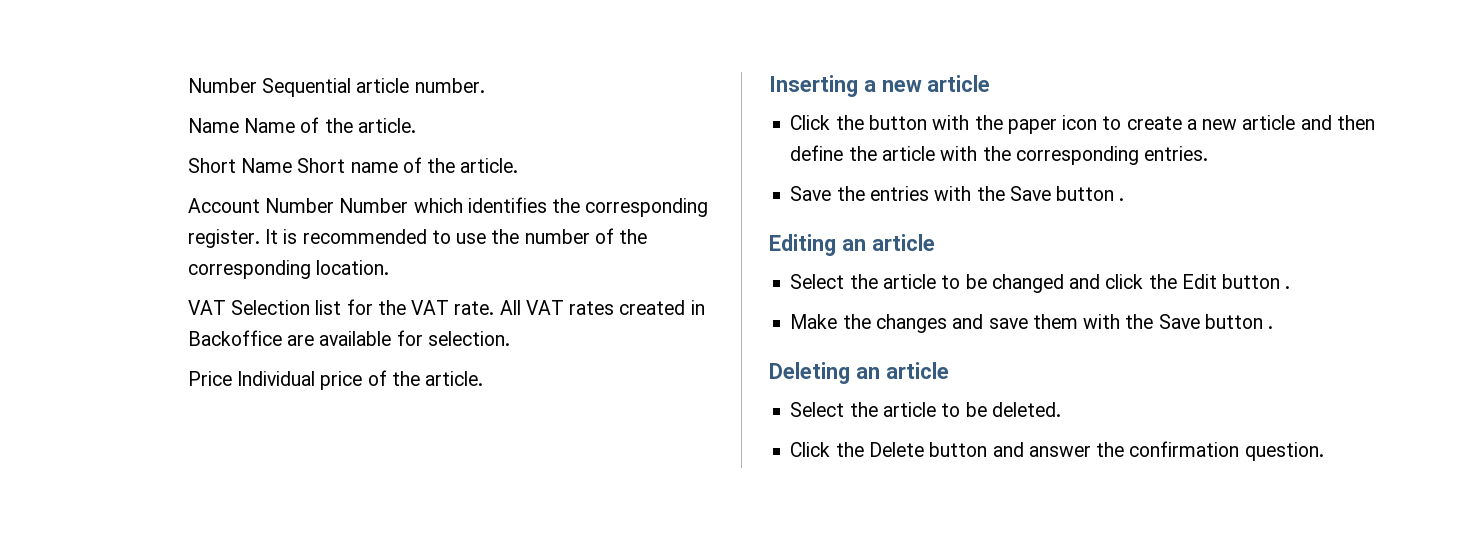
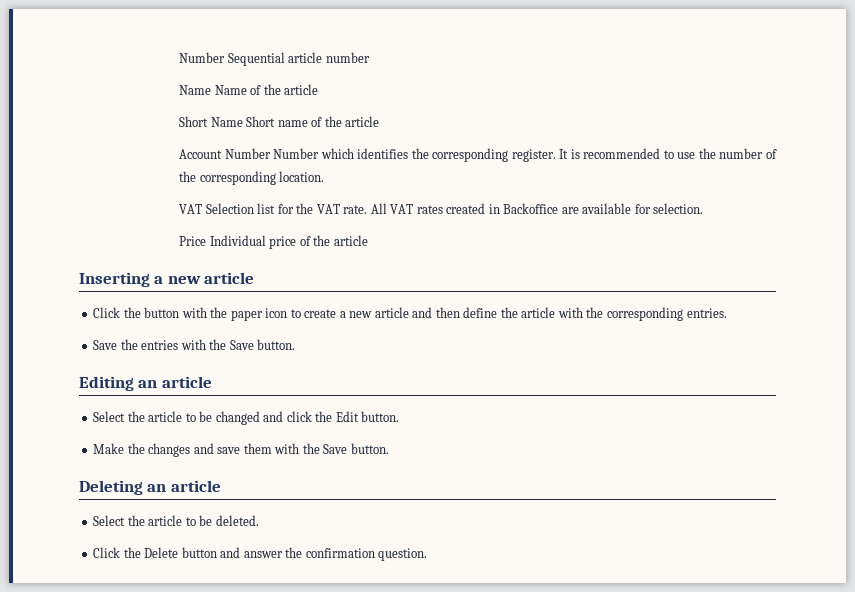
[414,78,485,93] number. -> [325,52,370,63] number
[357,118,416,133] article. -> [284,84,319,95] article
[460,158,519,173] article. -> [345,116,380,127] article
[425,371,484,386] article. -> [333,235,368,246] article
[1056,186,1125,201] button . -> [257,339,296,350] button.
[1222,274,1291,289] button . -> [361,411,400,422] button.
[1204,314,1274,329] button . -> [350,443,389,454] button.

